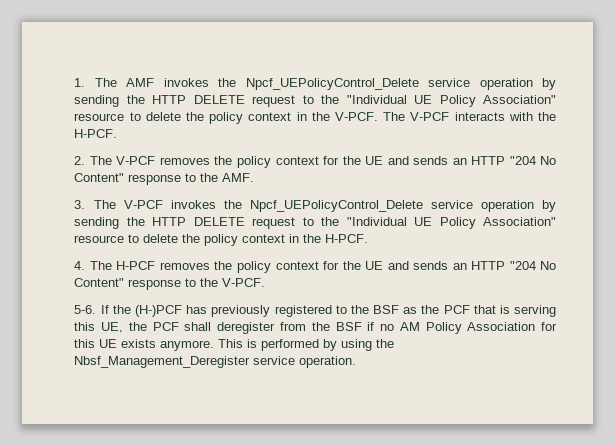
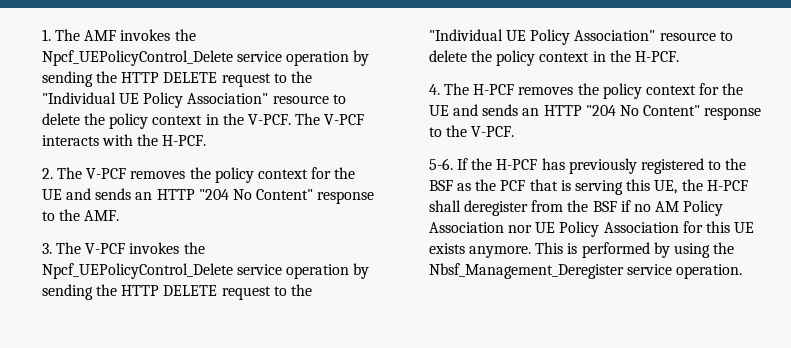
[134,305,182,317] (H-)PCF -> [496,159,538,170] H-PCF
[152,322,179,331] PCF -> [706,180,748,191] H-PCF
(536, 326) none -> [508,221,679,237] nor UE Policy Association

